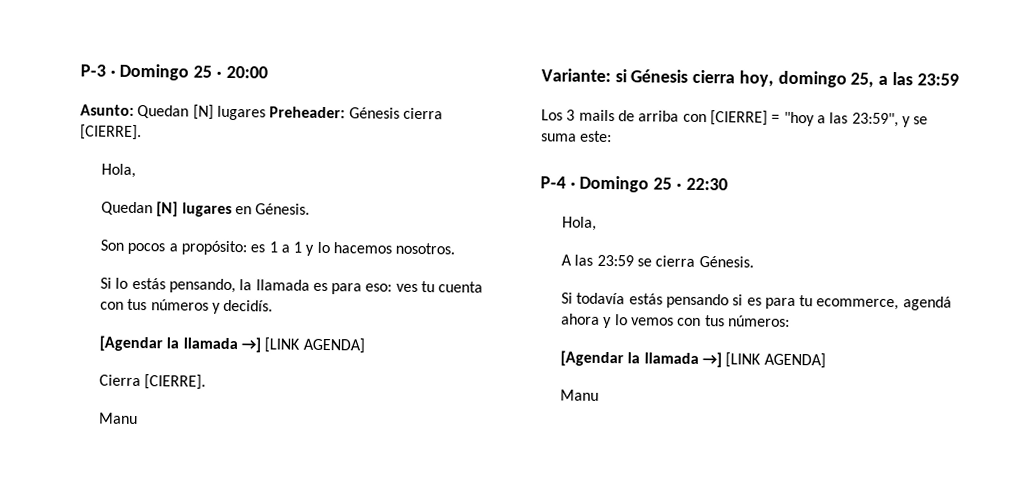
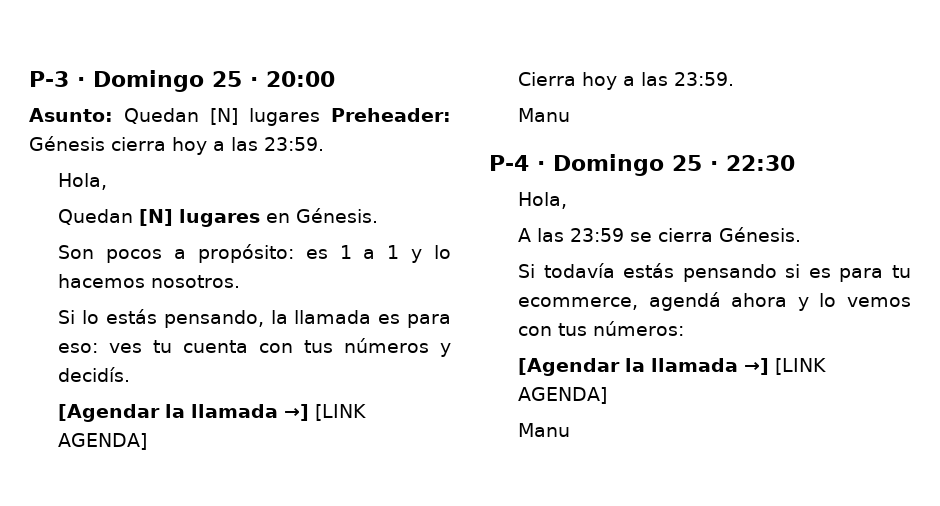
[80,124,142,141] [CIERRE]. -> [172,137,324,155] hoy a las 23:59.
[144,374,207,390] [98,412,138,425] [541,68,959,88] [541,109,929,128] [541,130,613,143] [CIERRE]. // Manu // Variante: si Génesis cierra hoy, domingo 25, a las 23:59 // Los 3 mails de arriba con [CIERRE] = "hoy a las 23:59", y se suma este: -> [582,72,735,90] [518,108,571,122] hoy a las 23:59. // Manu

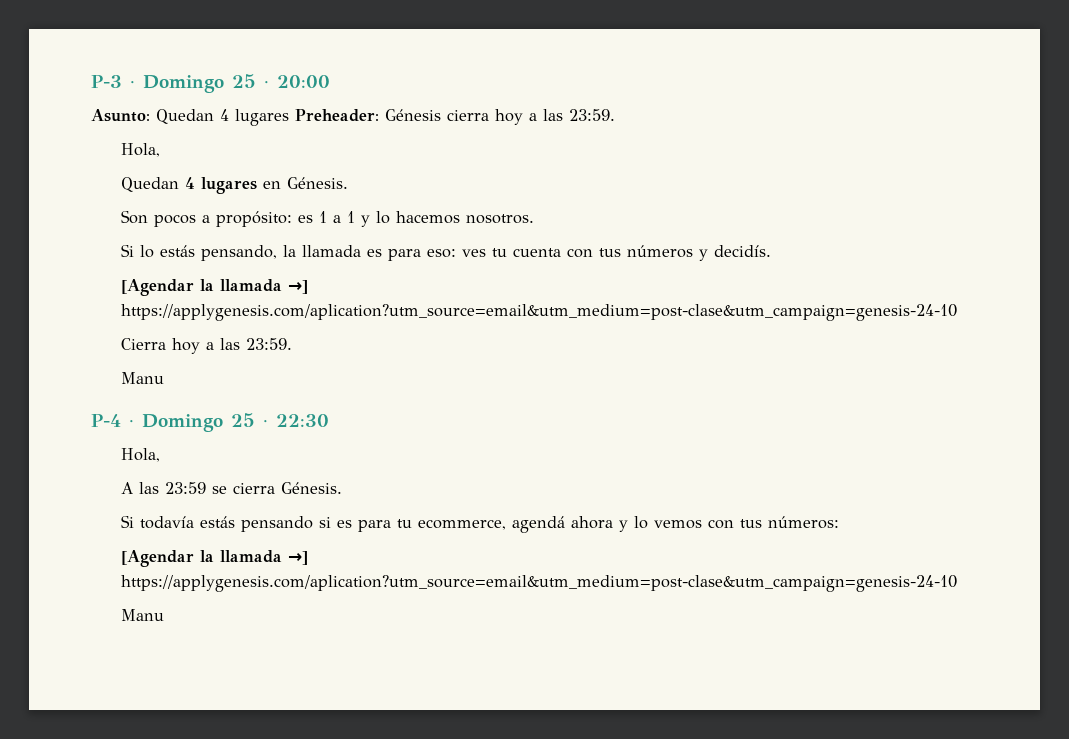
[210,108,238,125] [N] -> [220,109,229,121] 4
[139,209,174,226] [N] -> [184,177,195,189] 4
[315,404,367,421] [58,433,148,450] [LINK AGENDA] -> [120,304,957,321] https://applygenesis.com/aplication?utm_source=email&utm_medium=post-clase&utm_campaign=genesis-24-10
[775,358,827,375] [518,387,608,404] [LINK AGENDA] -> [120,575,957,592] https://applygenesis.com/aplication?utm_source=email&utm_medium=post-clase&utm_campaign=genesis-24-10

